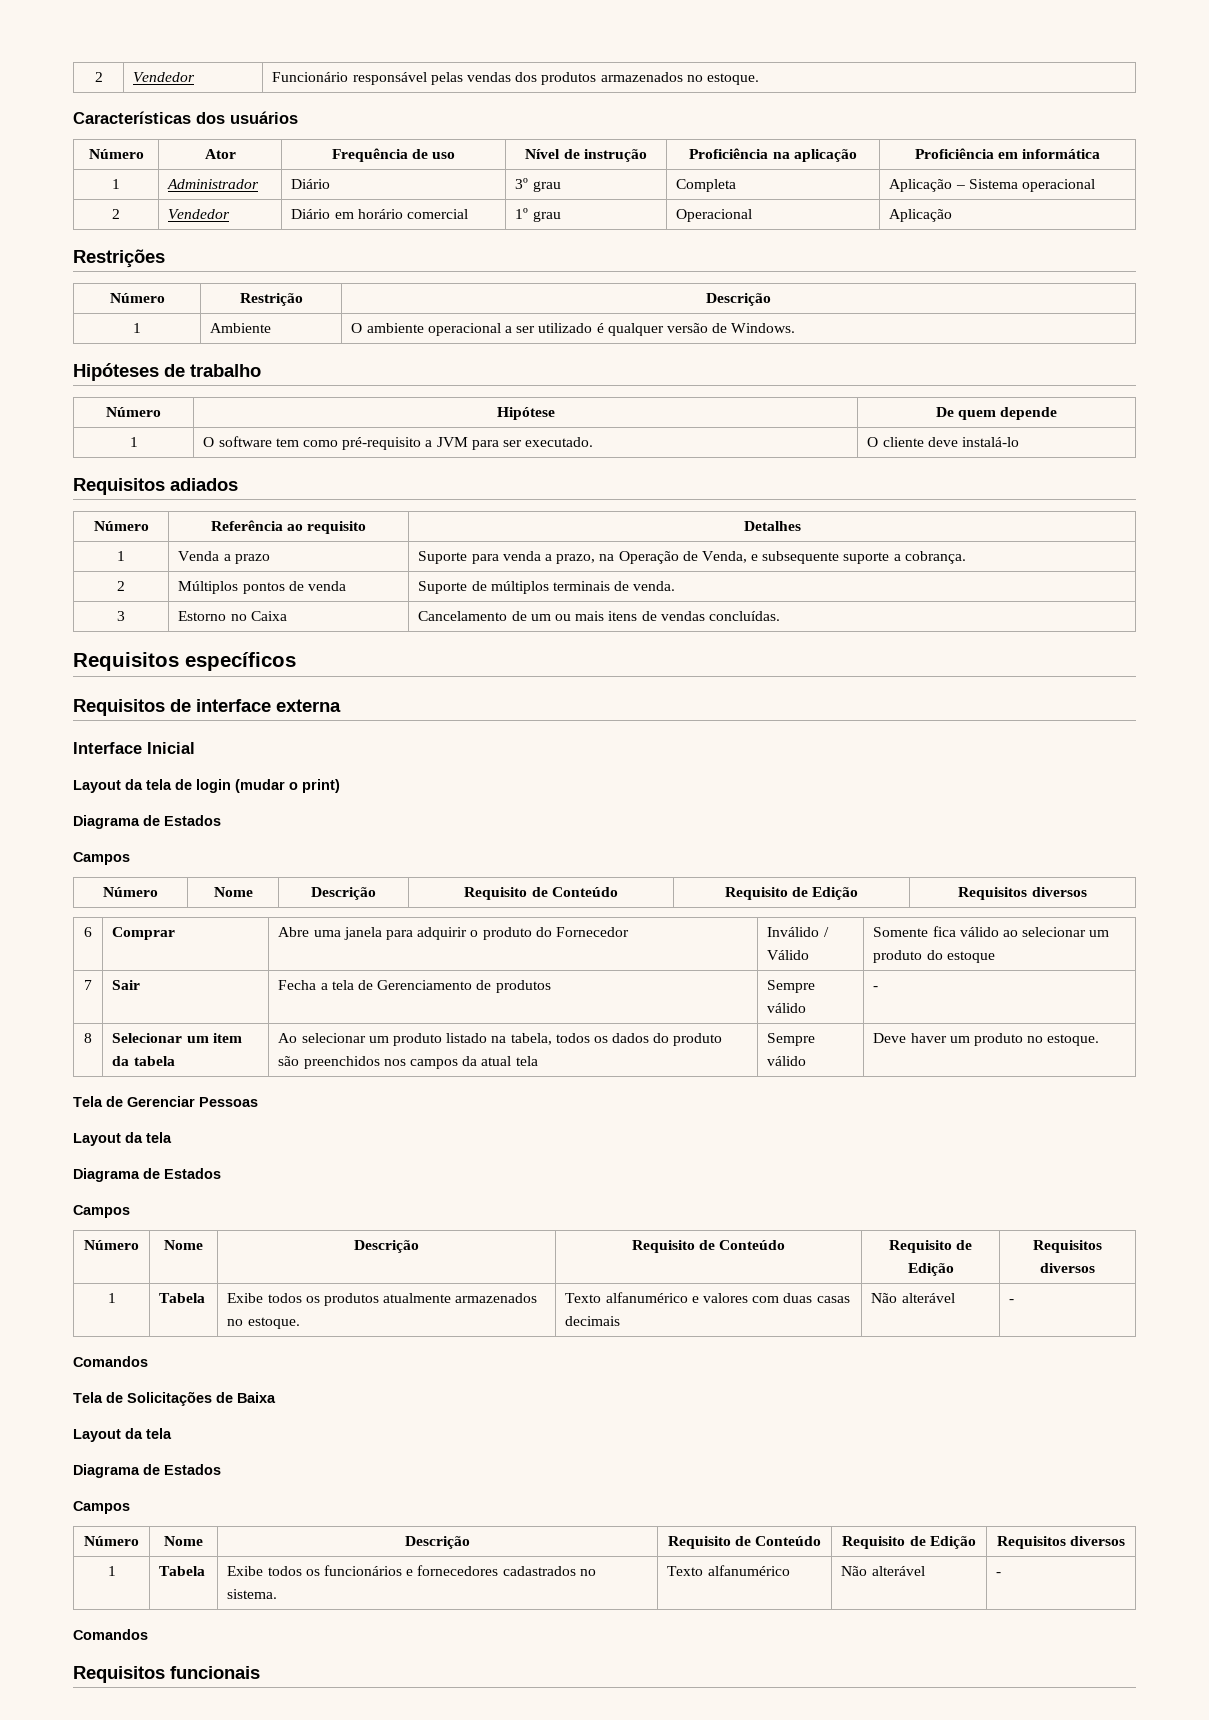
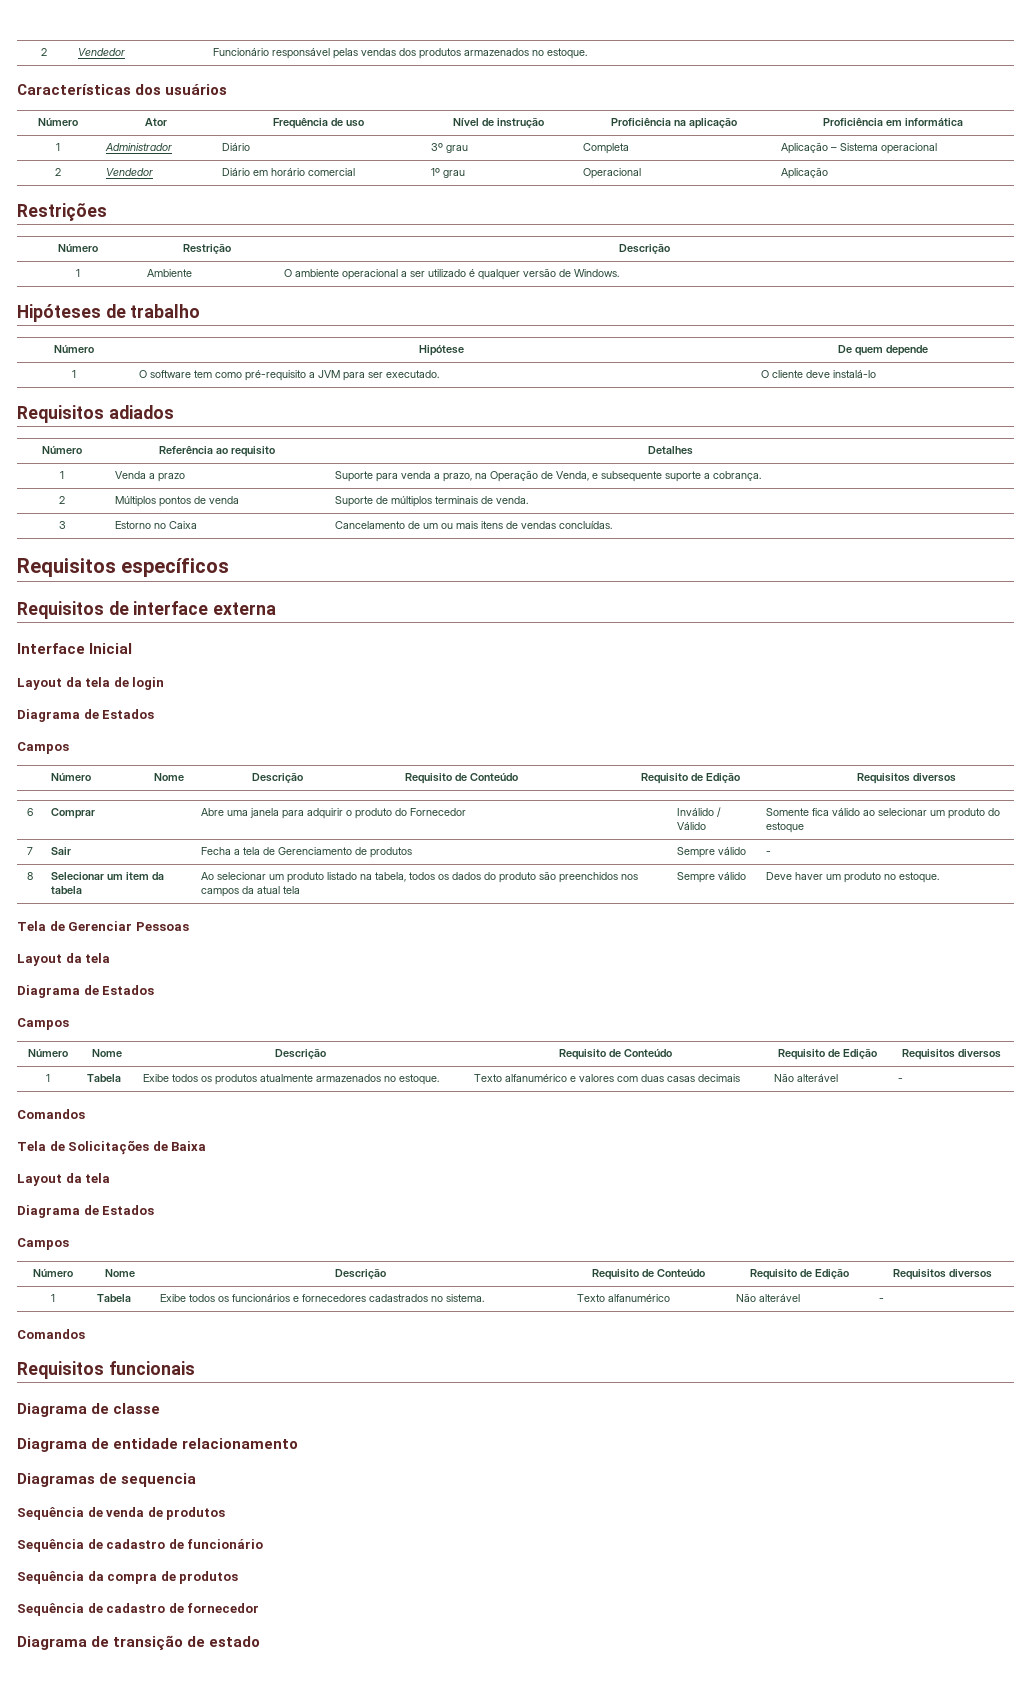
[235,779,340,793] (mudar o print) -> (165, 683) none
(260, 1672) none -> [17,1403,161,1417] [17,1438,299,1452] [17,1473,197,1487] [17,1507,226,1520] [17,1539,264,1552] [17,1571,239,1584] [17,1603,260,1616] [17,1635,261,1650] // Diagrama de classe // Diagrama de entidade relacionamento // Diagramas de sequencia // Sequência de venda de produtos // Sequência de cadastro de funcionário // Sequência da compra de produtos // Sequência de cadastro de fornecedor // Diagrama de transição de estado

